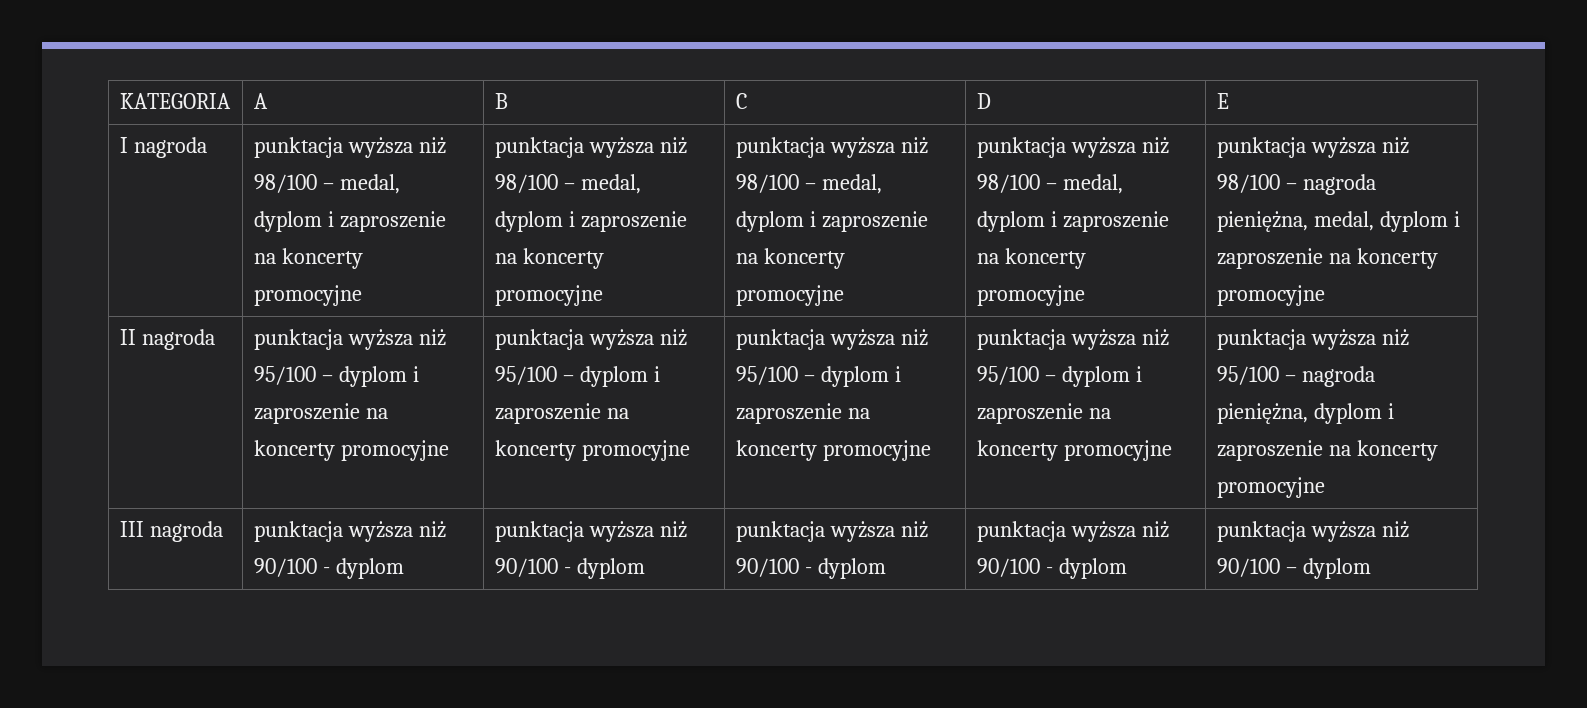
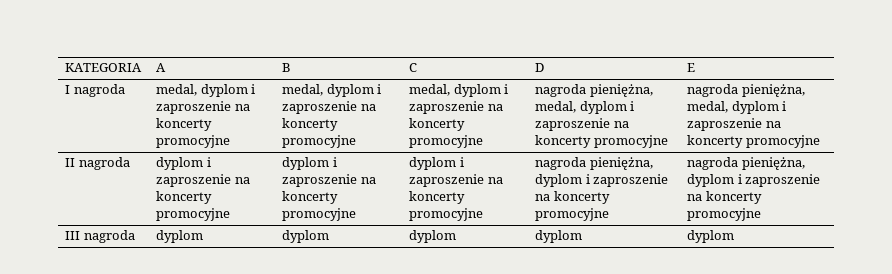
[253,137,446,158] [253,174,400,194] [253,211,446,232] [253,248,363,269] [253,285,362,306] [494,137,687,158] [494,174,641,194] [494,211,687,232] [494,248,604,269] [494,285,603,306] [735,137,928,158] [735,174,882,194] [735,211,928,232] [735,248,845,269] [735,285,844,306] [976,137,1169,158] [976,174,1123,194] [976,211,1169,232] [976,248,1086,269] [976,285,1085,306] [1216,137,1409,158] [1216,174,1297,193] punktacja wyższa niż 98/100 – medal, dyplom i zaproszenie na koncerty promocyjne | punktacja wyższa niż 98/100 – medal, dyplom i zaproszenie na koncerty promocyjne | punktacja wyższa niż 98/100 – medal, dyplom i zaproszenie na koncerty promocyjne | punktacja wyższa niż 98/100 – medal, dyplom i zaproszenie na koncerty promocyjne | punktacja wyższa niż 98/100 – -> [156,84,256,97] [156,101,250,114] [156,118,213,131] [156,135,231,148] [282,84,382,97] [282,101,376,114] [282,118,339,131] [282,135,357,148] [409,84,509,97] [409,101,503,114] [409,118,466,131] [409,135,484,148] [535,84,653,97] [535,101,635,114] [535,118,629,131] [535,135,668,148] medal, dyplom i zaproszenie na koncerty promocyjne | medal, dyplom i zaproszenie na koncerty promocyjne | medal, dyplom i zaproszenie na koncerty promocyjne | nagroda pieniężna, medal, dyplom i zaproszenie na koncerty promocyjne |
[253,329,446,350] [253,366,419,387] [253,403,388,424] [253,440,449,461] [494,329,687,350] [494,366,660,387] [494,403,629,424] [494,440,690,461] [735,329,928,350] [735,366,901,387] [735,403,870,424] [735,440,931,461] [976,329,1169,350] [976,366,1142,387] [976,403,1111,424] [976,440,1172,461] [1216,329,1409,350] [1216,366,1296,385] punktacja wyższa niż 95/100 – dyplom i zaproszenie na koncerty promocyjne | punktacja wyższa niż 95/100 – dyplom i zaproszenie na koncerty promocyjne | punktacja wyższa niż 95/100 – dyplom i zaproszenie na koncerty promocyjne | punktacja wyższa niż 95/100 – dyplom i zaproszenie na koncerty promocyjne | punktacja wyższa niż 95/100 – -> [156,157,211,170] [156,174,250,187] [156,191,213,204] [156,208,231,221] [282,157,337,170] [282,174,376,187] [282,191,339,204] [282,208,357,221] [409,157,464,170] [409,174,503,187] [409,191,466,204] [409,208,484,221] [535,157,653,170] [535,174,669,187] [535,191,610,204] [535,208,610,221] dyplom i zaproszenie na koncerty promocyjne | dyplom i zaproszenie na koncerty promocyjne | dyplom i zaproszenie na koncerty promocyjne | nagroda pieniężna, dyplom i zaproszenie na koncerty promocyjne |
[253,521,446,542] [253,558,404,579] [494,521,687,542] [494,558,645,579] [735,521,928,542] [735,558,886,579] [976,521,1169,542] [976,558,1127,579] [1216,521,1409,542] [1216,558,1297,577] punktacja wyższa niż 90/100 - dyplom | punktacja wyższa niż 90/100 - dyplom | punktacja wyższa niż 90/100 - dyplom | punktacja wyższa niż 90/100 - dyplom | punktacja wyższa niż 90/100 – -> [156,230,204,243] [282,230,330,243] [409,230,457,243] [535,230,583,243] dyplom | dyplom | dyplom | dyplom |

